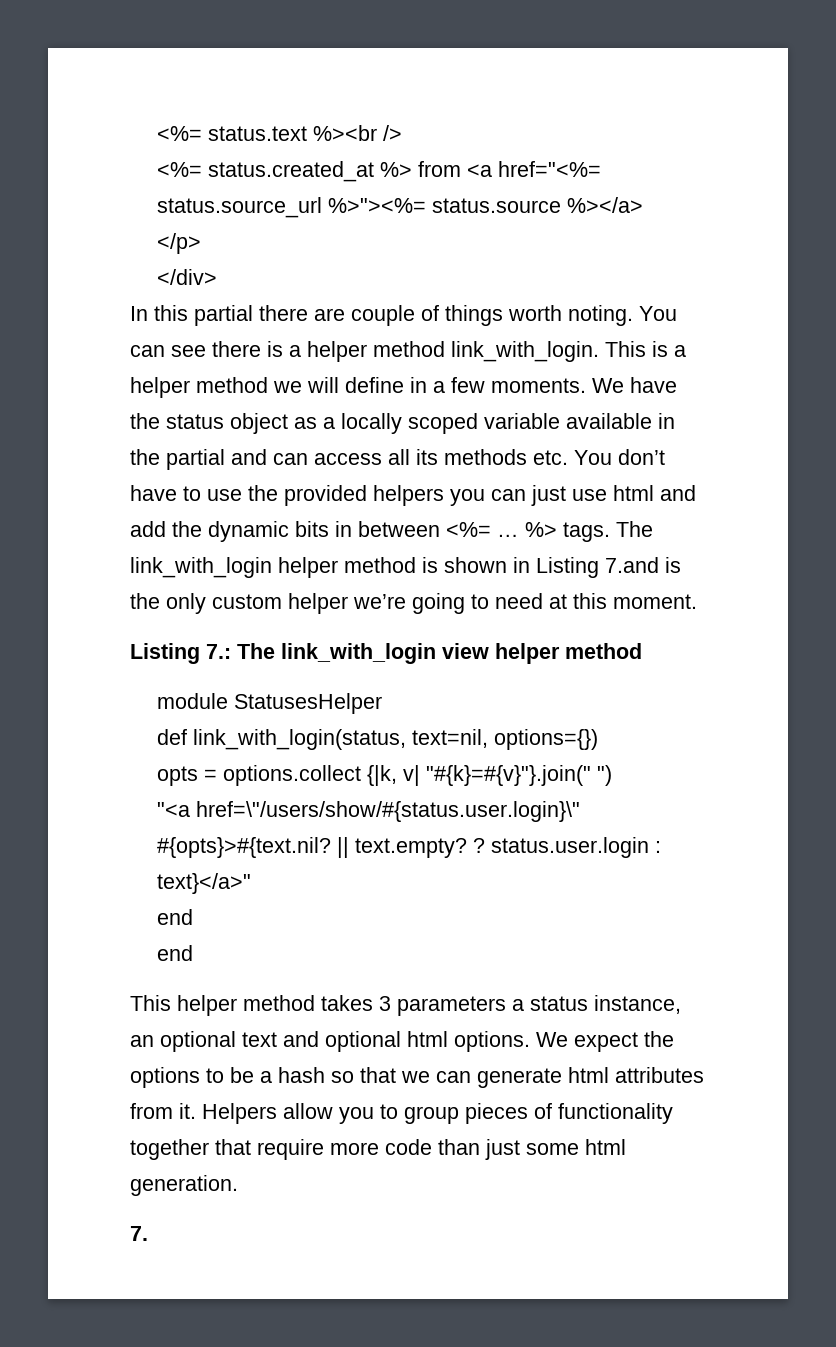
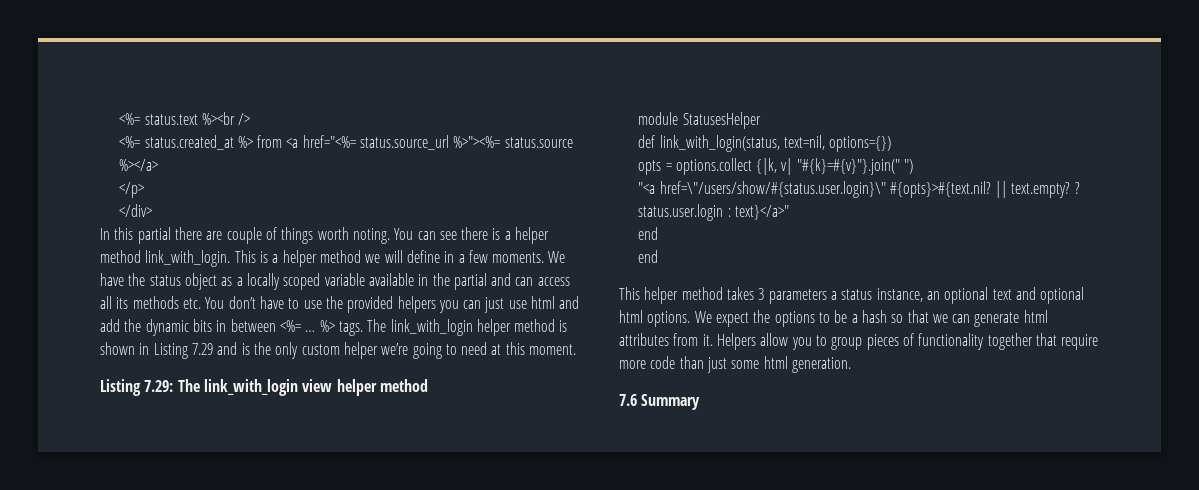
[605,557,659,573] 7.and -> [191,342,238,355] 7.29 and
[206,644,231,659] 7.: -> [144,380,174,392] 7.29:
[130,1226,148,1241] 7. -> [619,394,701,410] 7.6 Summary

